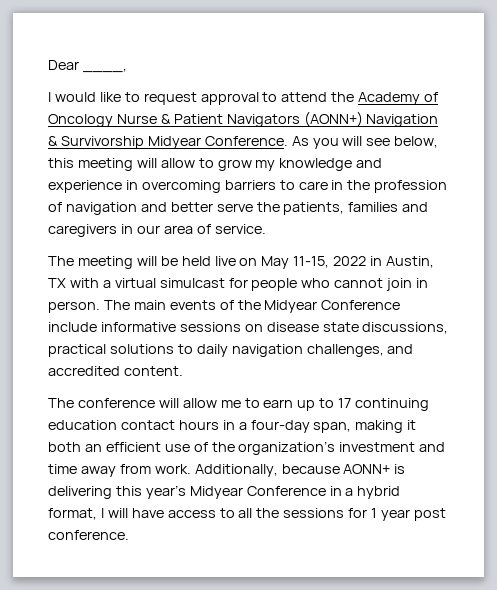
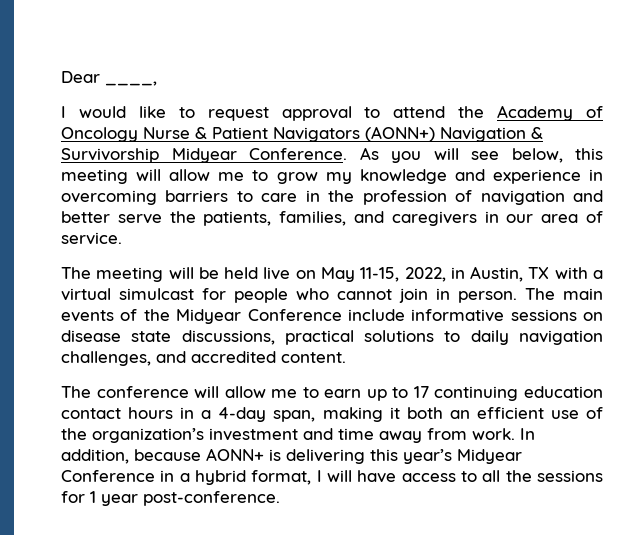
(195, 163) none -> [218,172,245,181] me
[348,202,399,212] families -> [279,211,347,226] families,
[333,256,367,266] 2022 -> [404,267,446,282] 2022,
[250,420,310,433] four-day -> [218,407,267,422] 4-day
[194,464,278,477] Additionally, -> [520,428,535,440] [61,449,129,464] In addition,
[413,508,446,521] [48,530,129,540] post conference. -> [143,491,280,506] post-conference.

